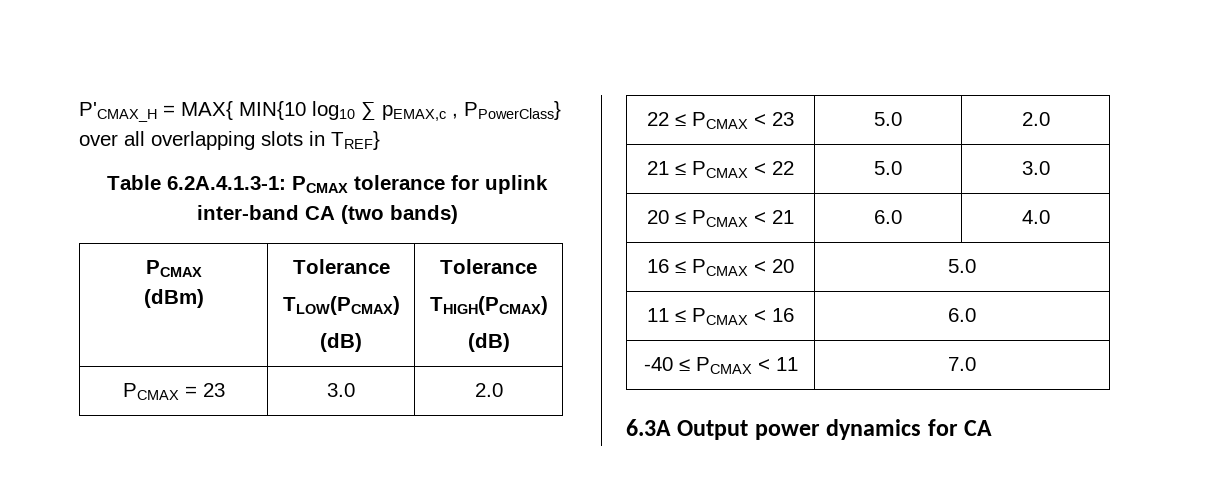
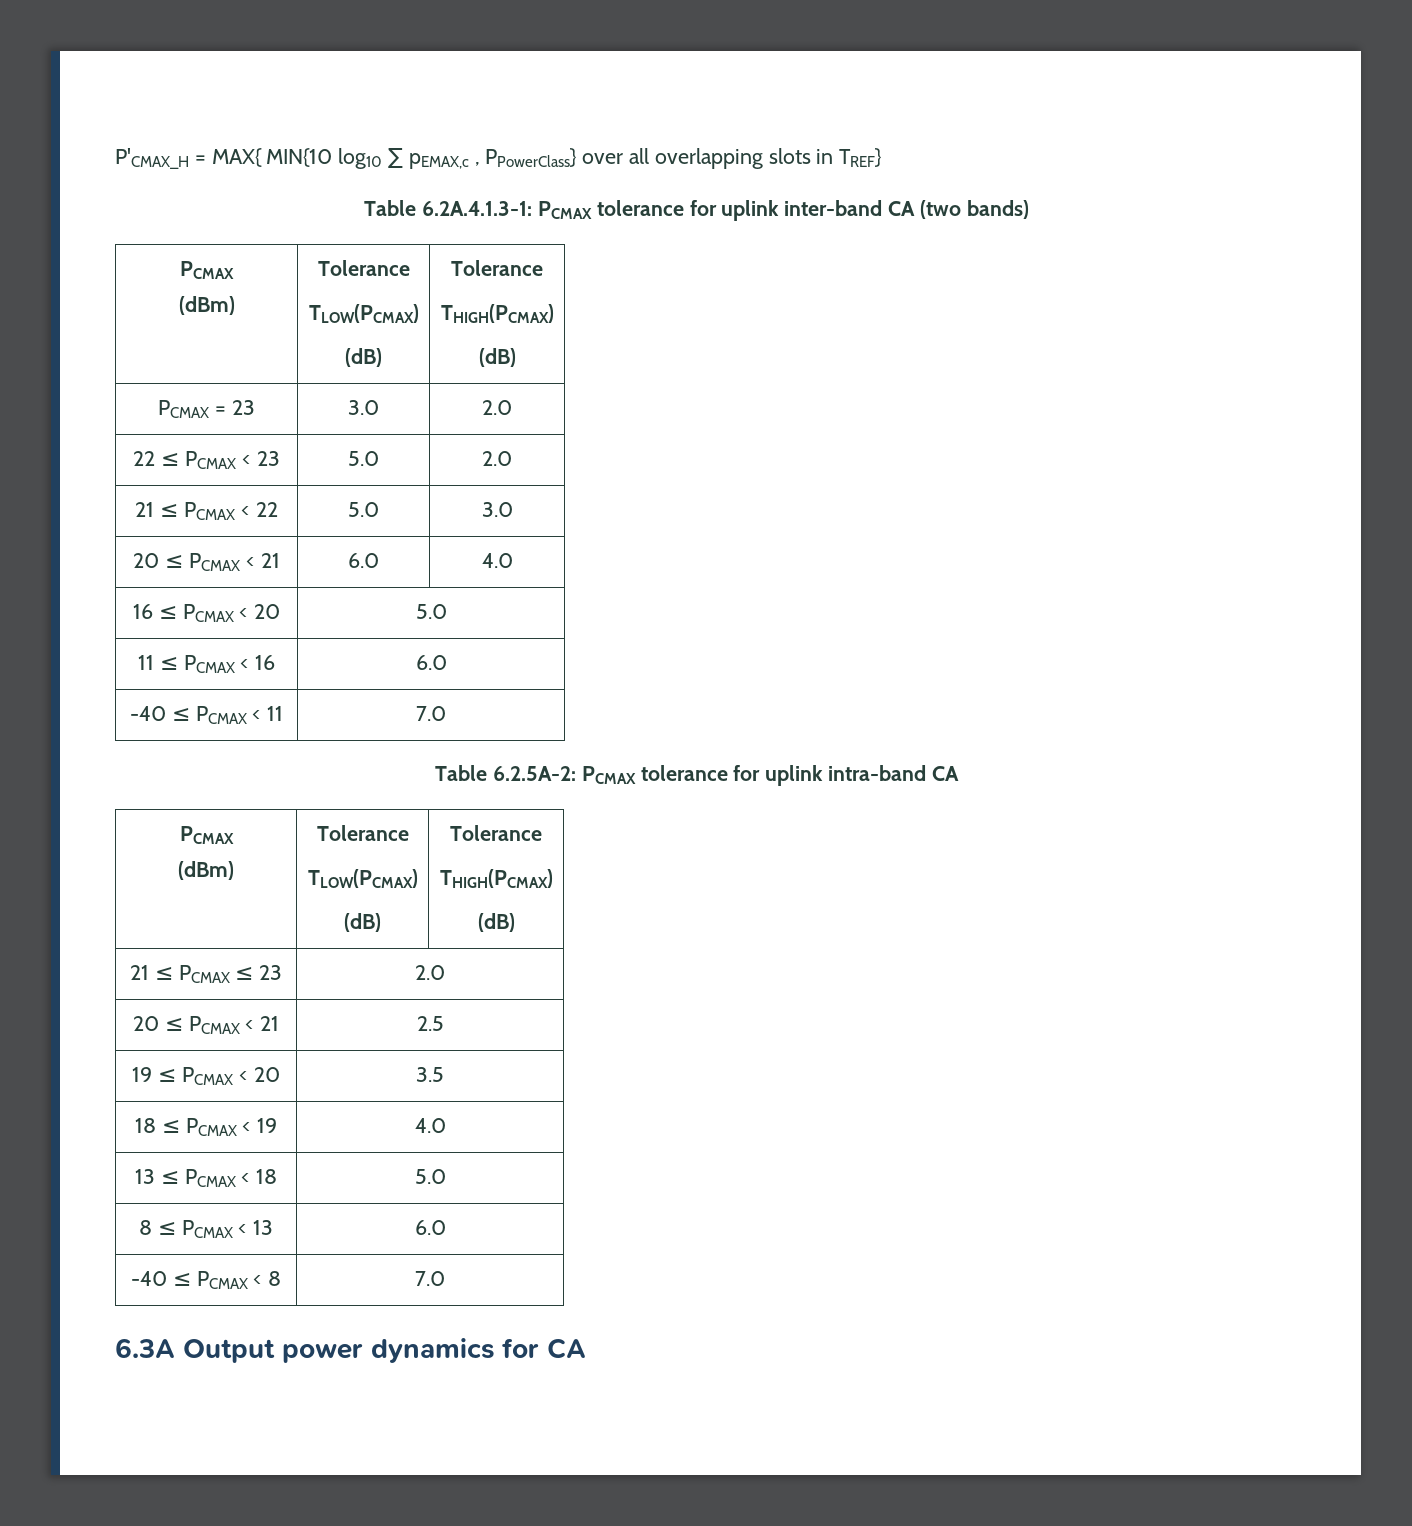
(976, 364) none -> [435,765,959,786] [179,826,234,844] [178,861,234,880] [316,825,409,841] [307,869,418,888] [344,913,381,932] [450,825,543,841] [439,869,553,888] [477,913,515,932] [129,965,283,983] [414,965,445,980] [132,1016,280,1034] [416,1016,444,1031] [132,1067,280,1085] [415,1067,444,1082] [134,1118,278,1136] [414,1118,446,1133] [134,1169,278,1187] [414,1169,446,1184] [138,1220,274,1238] [414,1220,446,1235] [130,1271,282,1289] [415,1271,446,1286] // Table 6.2.5A-2: PCMAX tolerance for uplink intra-band CA // PCMAX // (dBm) | Tolerance // TLOW(PCMAX) // (dB) | Tolerance // THIGH(PCMAX) // (dB) // 21 ≤ PCMAX ≤ 23 | 2.0 // 20 ≤ PCMAX < 21 | 2.5 // 19 ≤ PCMAX < 20 | 3.5 // 18 ≤ PCMAX < 19 | 4.0 // 13 ≤ PCMAX < 18 | 5.0 // 8 ≤ PCMAX < 13 | 6.0 // -40 ≤ PCMAX < 8 | 7.0

